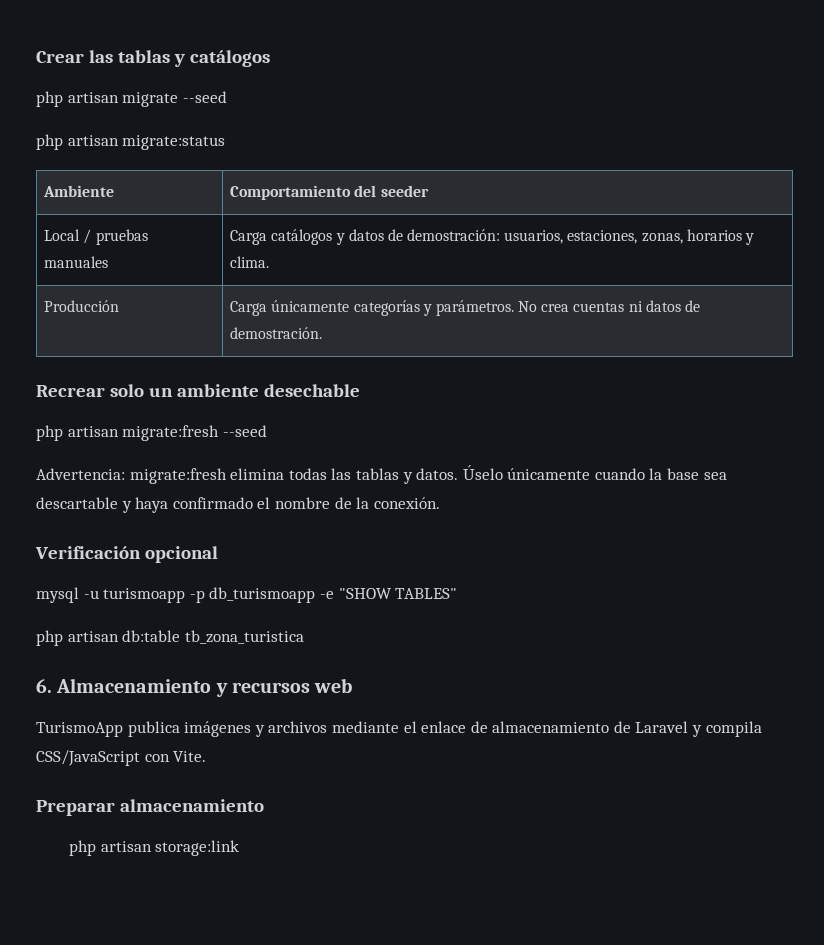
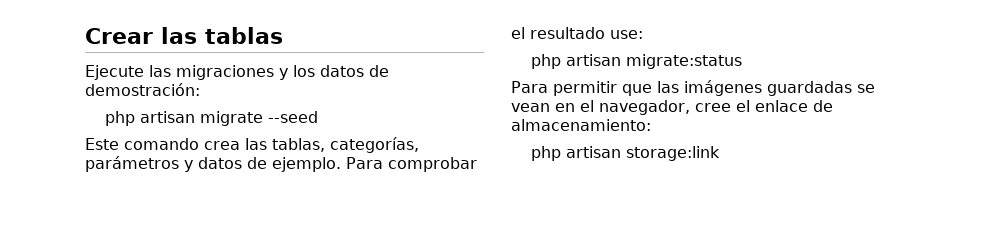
[173,50,270,67] [36,91,227,107] [36,134,226,150] [43,185,115,197] [230,185,429,200] [44,229,148,245] [44,256,109,268] [230,229,754,245] [230,256,270,268] [44,300,120,312] [230,300,700,316] [230,327,323,339] [36,384,360,397] [36,425,267,441] [36,465,727,484] [36,497,440,513] [35,546,218,563] [36,587,458,603] [36,630,304,646] [36,678,353,697] [36,721,762,737] [36,750,207,766] [36,799,264,816] y catálogos // php artisan migrate --seed // php artisan migrate:status // Ambiente | Comportamiento del seeder // Local / pruebas manuales | Carga catálogos y datos de demostración: usuarios, estaciones, zonas, horarios y clima. // Producción | Carga únicamente categorías y parámetros. No crea cuentas ni datos de demostración. // Recrear solo un ambiente desechable // php artisan migrate:fresh --seed // Advertencia: migrate:fresh elimina todas las tablas y datos. Úselo únicamente cuando la base sea descartable y haya confirmado el nombre de la conexión. // Verificación opcional // mysql -u turismoapp -p db_turismoapp -e "SHOW TABLES" // php artisan db:table tb_zona_turistica // 6. Almacenamiento y recursos web // TurismoApp publica imágenes y archivos mediante el enlace de almacenamiento de Laravel y compila CSS/JavaScript con Vite. // Preparar almacenamiento -> [85,65,389,80] [85,83,200,96] [104,111,318,126] [85,137,419,153] [85,156,477,172] [511,27,643,39] [530,54,742,69] [511,80,875,96] [511,100,833,115] [511,119,651,131] // Ejecute las migraciones y los datos de demostración: // php artisan migrate --seed // Este comando crea las tablas, categorías, parámetros y datos de ejemplo. Para comprobar el resultado use: // php artisan migrate:status // Para permitir que las imágenes guardadas se vean en el navegador, cree el enlace de almacenamiento:

